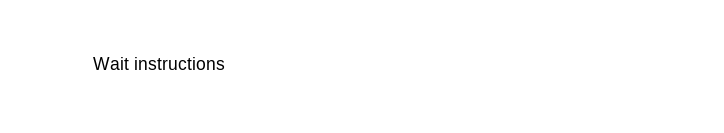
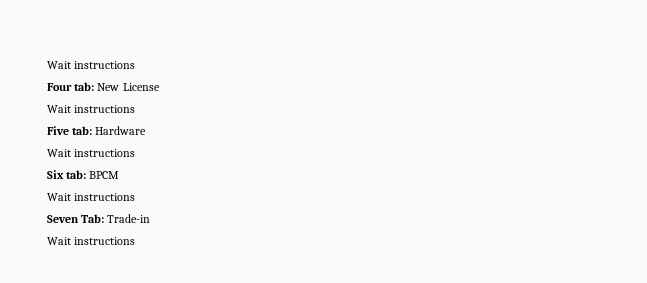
[93,57,225,70] Wait instructions -> [47,61,136,69] [47,82,160,91] [47,105,136,113] [47,126,147,135] [47,149,136,157] [47,170,120,179] [47,193,136,201] [47,214,151,223] [47,237,136,245] Wait instructions // Four tab: New License // Wait instructions // Five tab: Hardware // Wait instructions // Six tab: BPCM // Wait instructions // Seven Tab: Trade-in // Wait instructions

